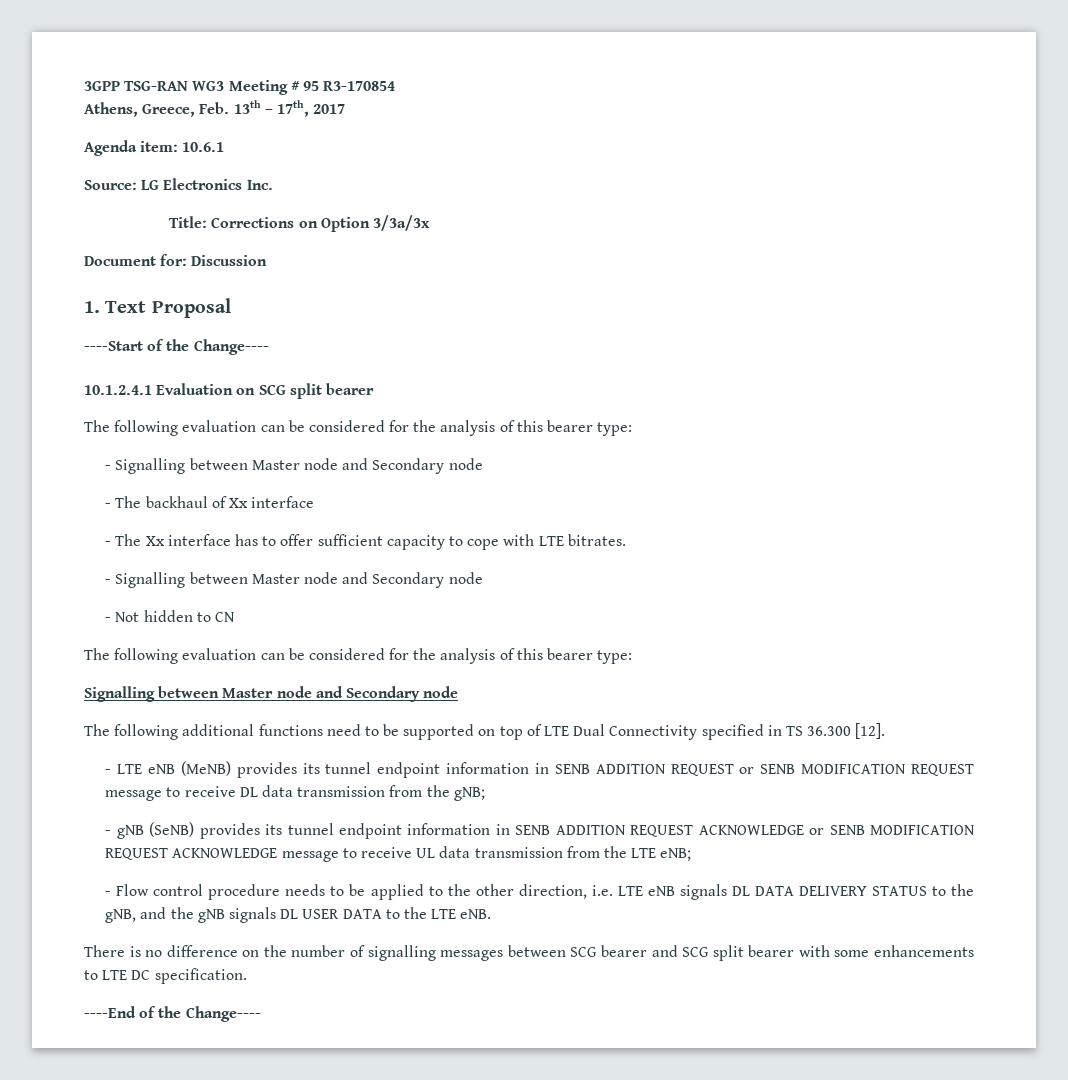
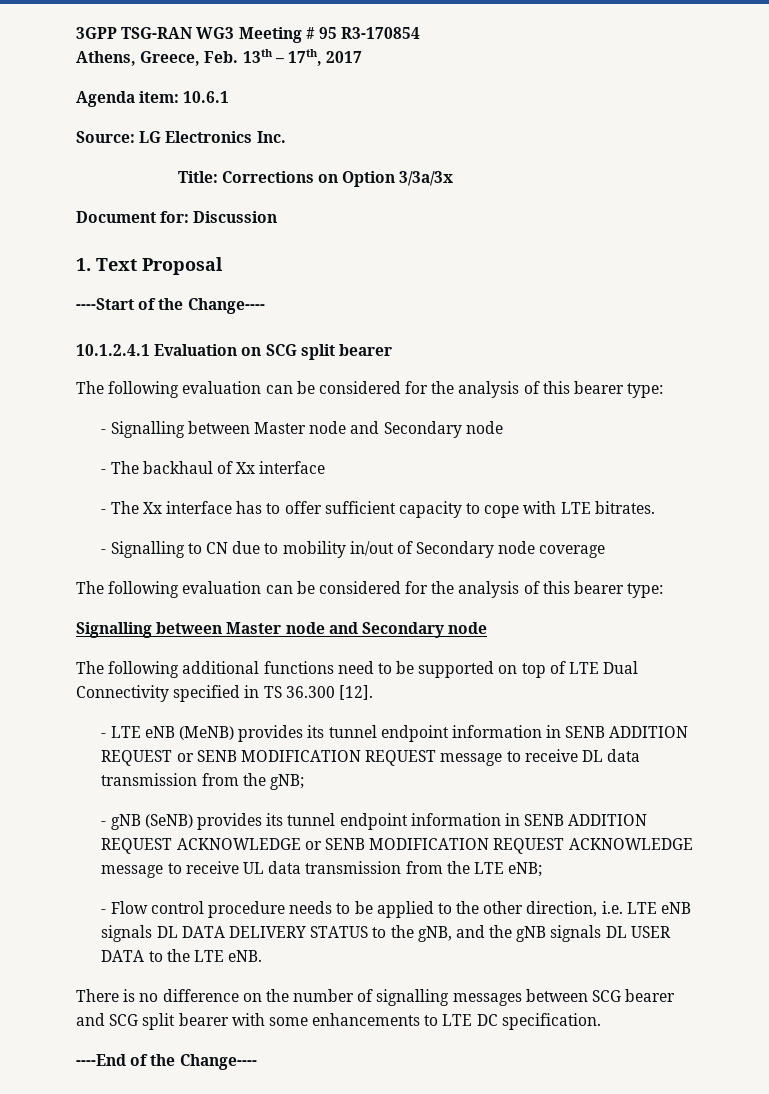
[189,572,483,588] [105,610,236,622] between Master node and Secondary node // - Not hidden to CN -> [187,541,606,558] to CN due to mobility in/out of Secondary node coverage

